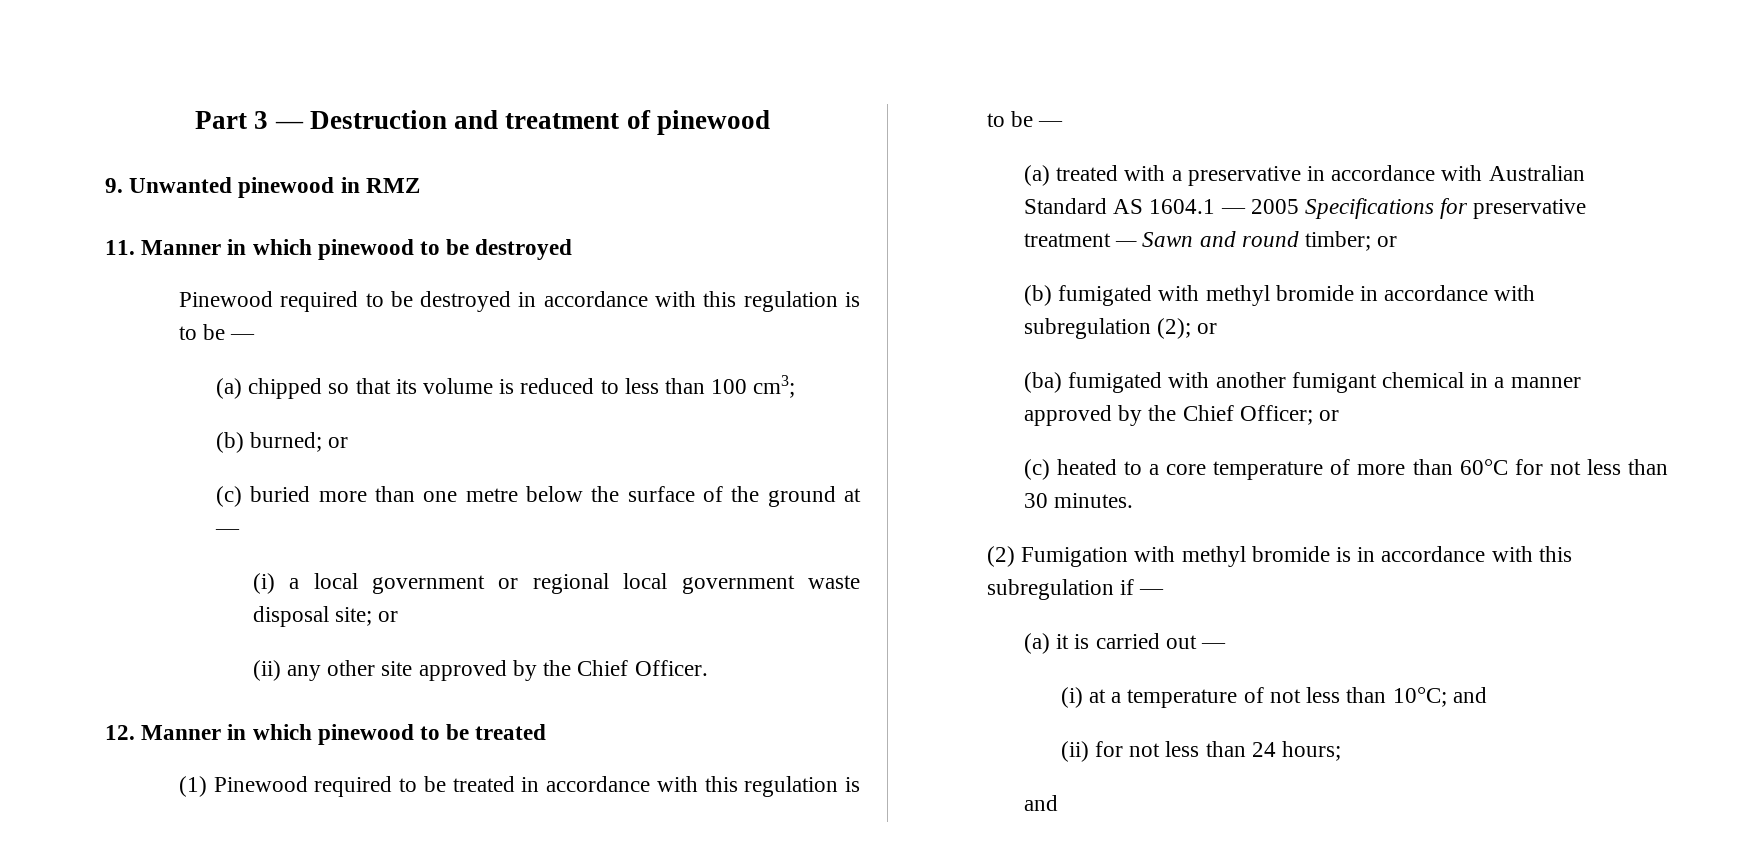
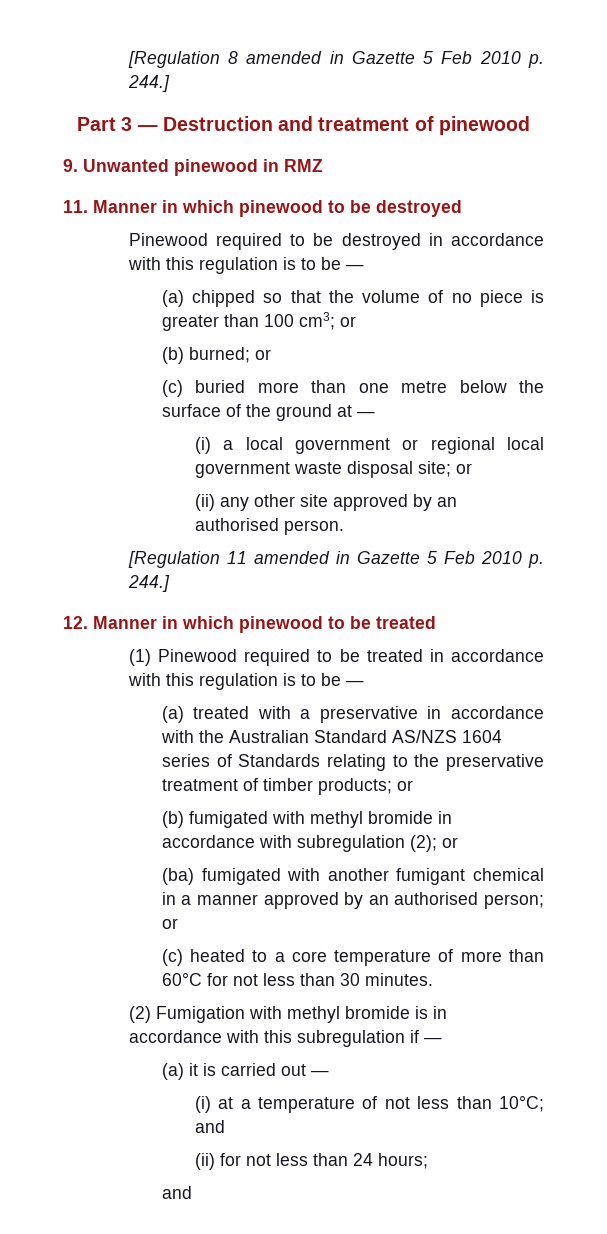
(194, 120) none -> [127,51,545,68] [127,75,170,92] [Regulation 8 amended in Gazette 5 Feb 2010 p. 244.] //
[395,378,659,394] its volume is reduced to less -> [328,290,545,307] [161,315,219,331] the volume of no piece is greater
(796, 386) none -> [339,316,356,327] or
[543,660,708,676] the Chief Officer. -> [436,497,457,507] [194,518,344,535] [127,551,545,568] [127,575,170,592] an authorised person. // [Regulation 11 amended in Gazette 5 Feb 2010 p. 244.]
(1483, 173) none -> [198,730,224,743] the
[1113,198,1587,219] [1023,231,1371,251] AS 1604.1 — 2005 Specifications for preservative treatment — Sawn and round timber; -> [391,730,502,743] [161,754,545,771] [161,778,392,795] AS/NZS 1604 series of Standards relating to the preservative treatment of timber products;
[1148,405,1313,425] the Chief Officer; -> [368,892,544,909] an authorised person;

